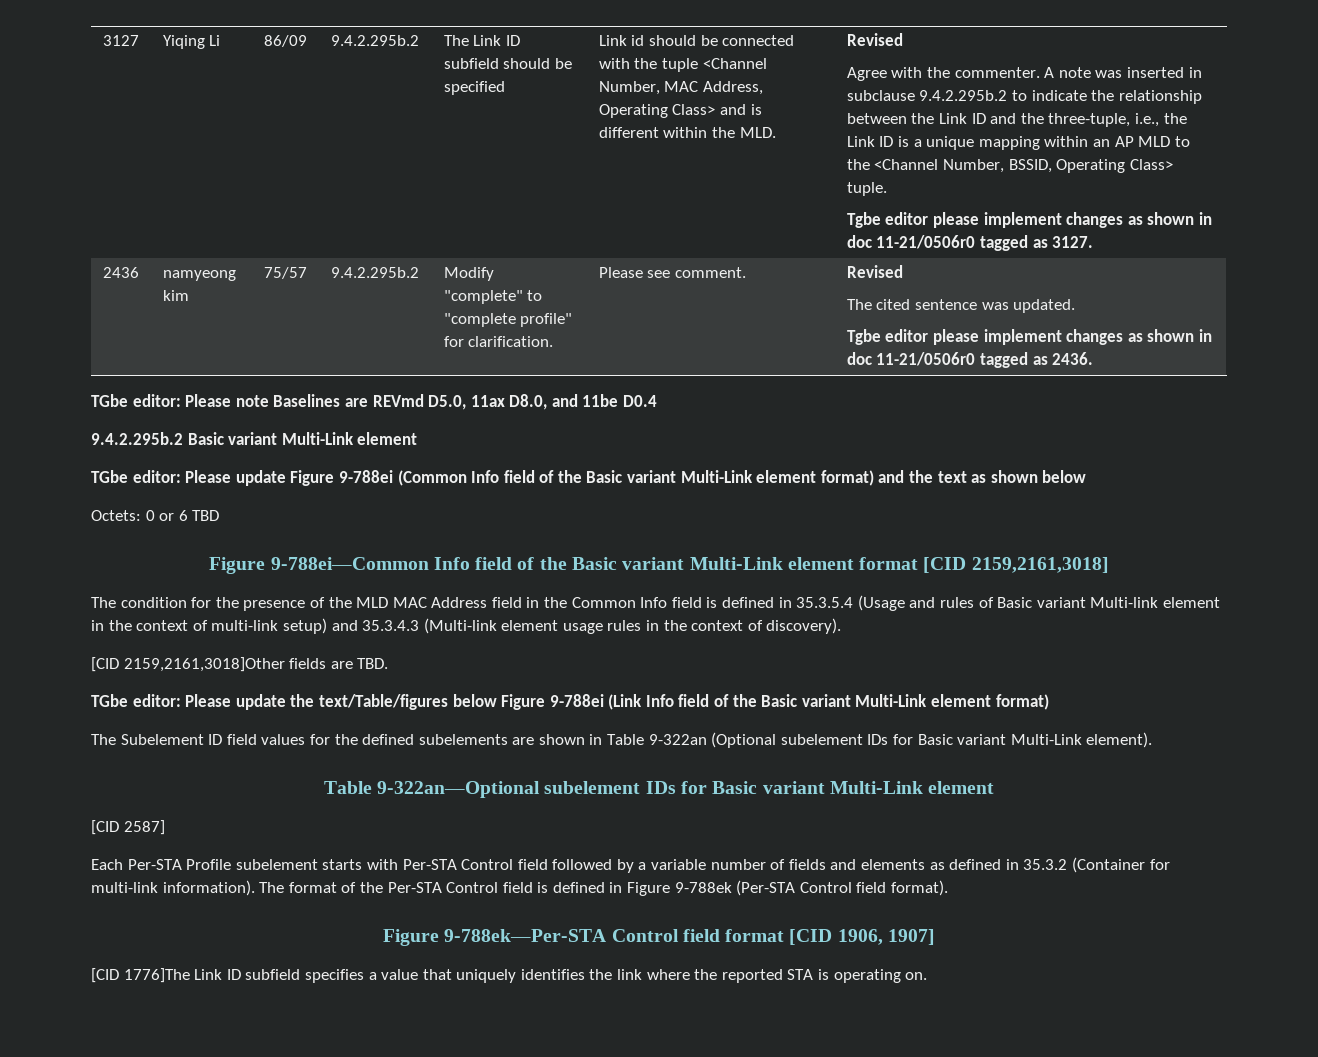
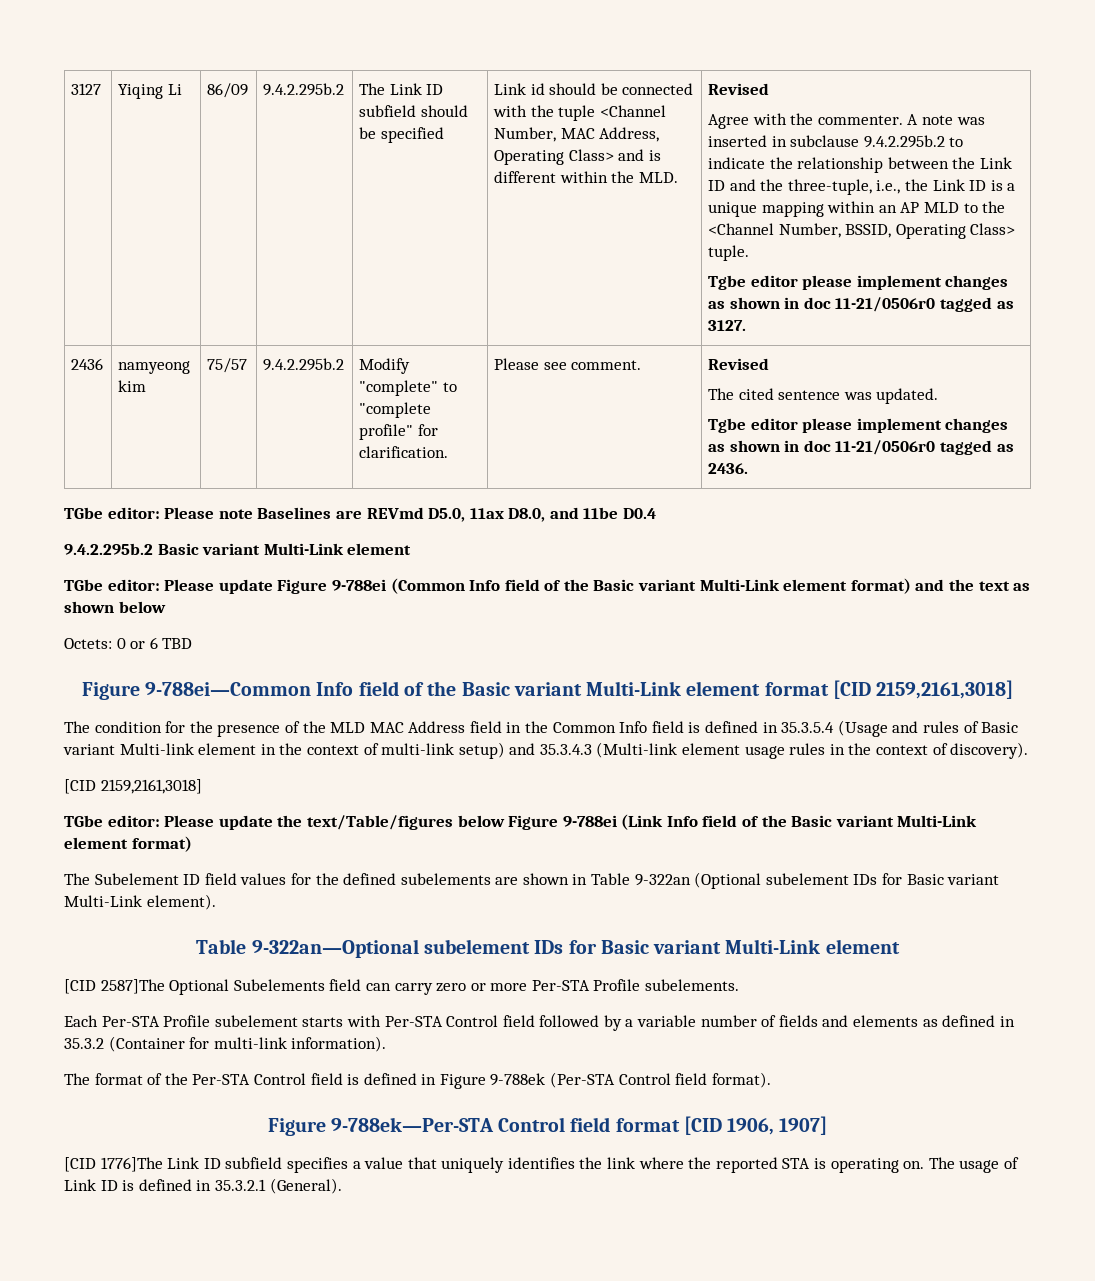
[123,657,389,672] 2159,2161,3018]Other fields are TBD. -> [100,779,202,794] 2159,2161,3018]
[123,820,165,835] 2587] -> [100,979,740,995] 2587]The Optional Subelements field can carry zero or more Per-STA Profile subelements.
(255, 888) none -> (387, 1044) //
(928, 976) none -> [928,1157,1019,1173] [64,1178,342,1194] The usage of Link ID is defined in 35.3.2.1 (General).

